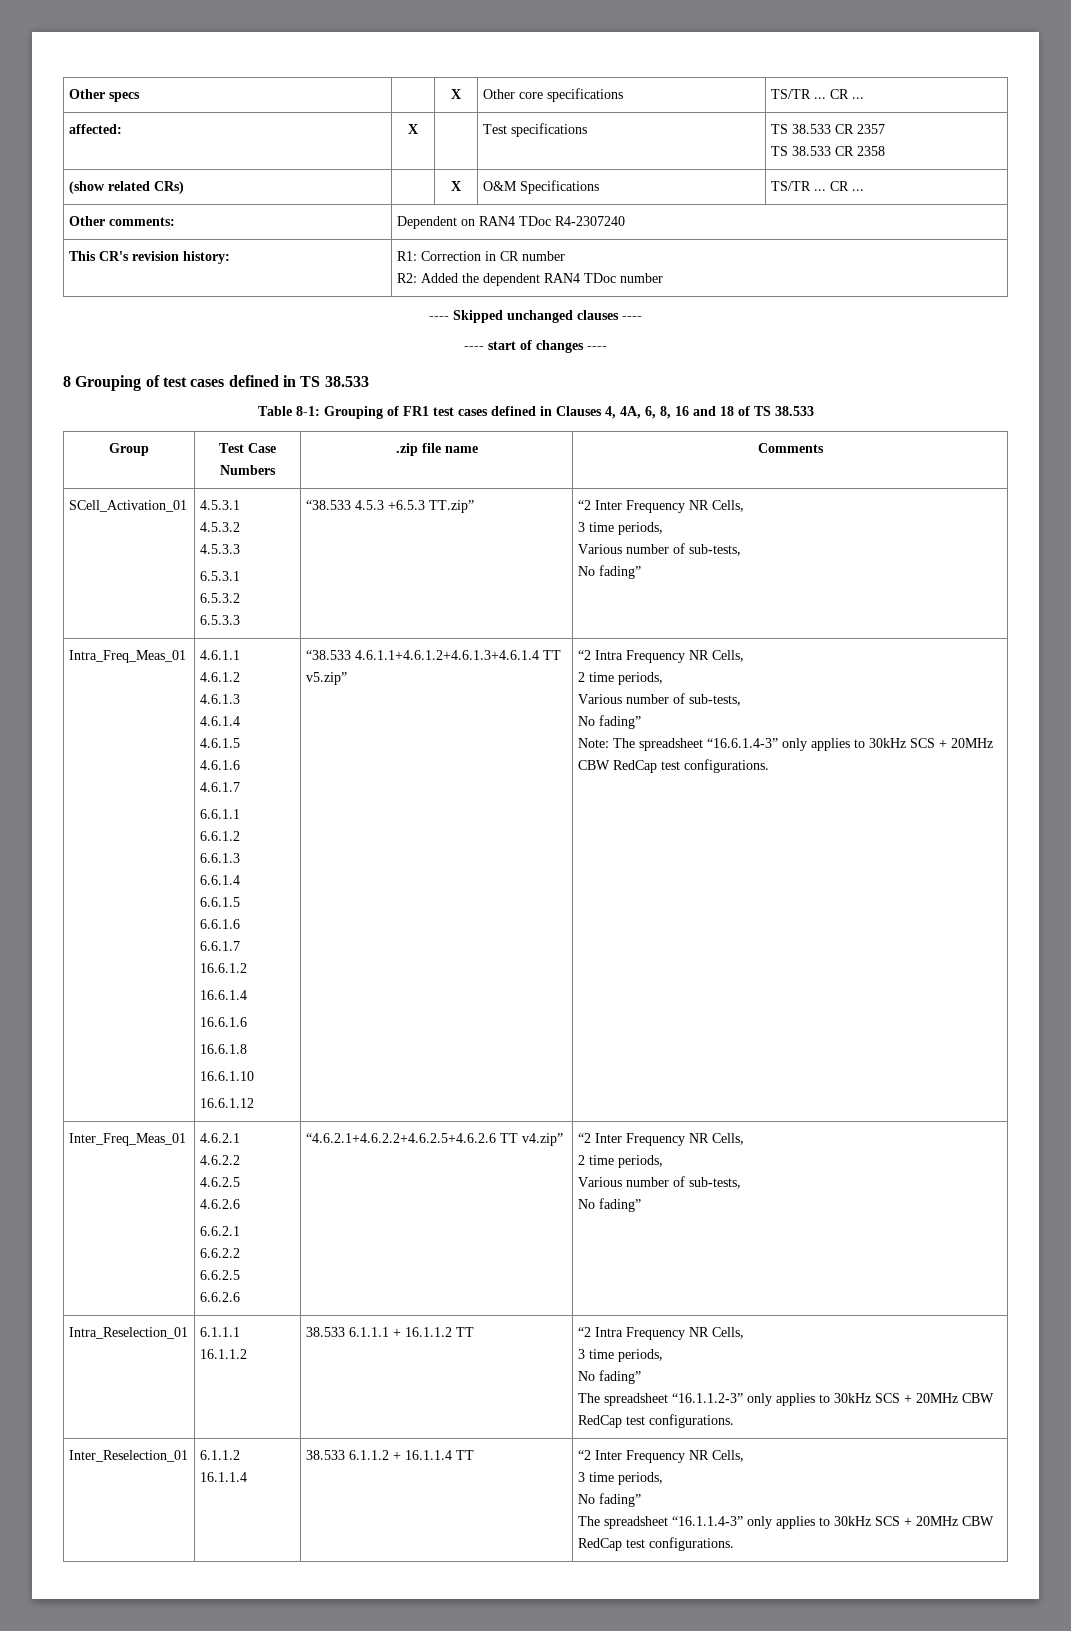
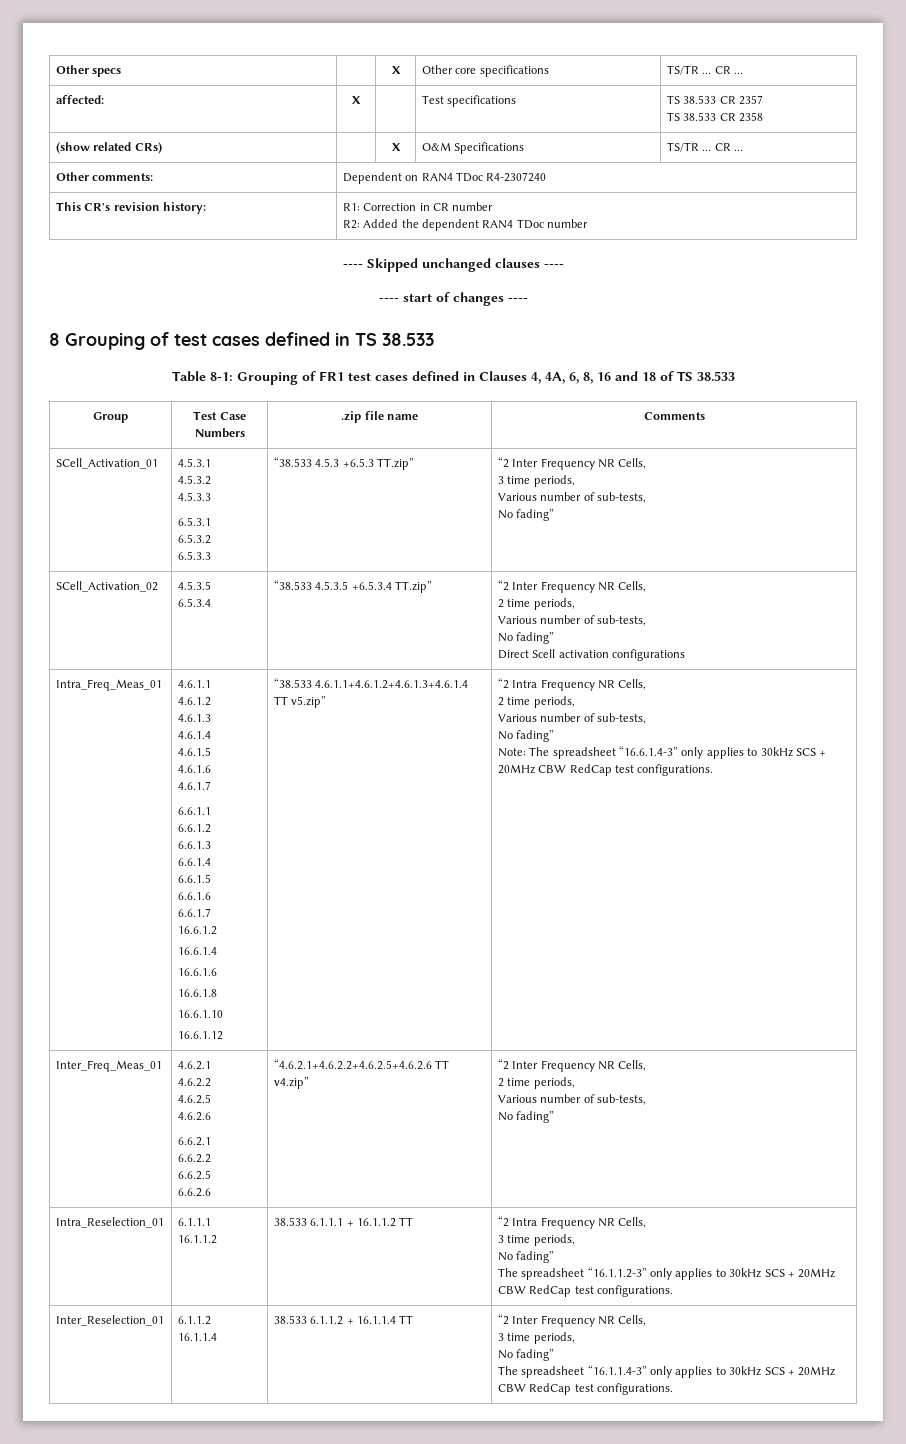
(641, 572) none -> [55,581,158,592] [177,581,211,590] [177,598,211,607] [273,580,433,593] [497,580,647,593] [497,598,575,610] [497,615,647,626] [497,632,555,644] [497,649,686,661] // SCell_Activation_02 | 4.5.3.5 // 6.5.3.4 | “38.533 4.5.3.5 +6.5.3.4 TT.zip” | “2 Inter Frequency NR Cells, // 2 time periods, // Various number of sub-tests, // No fading” // Direct Scell activation configurations

